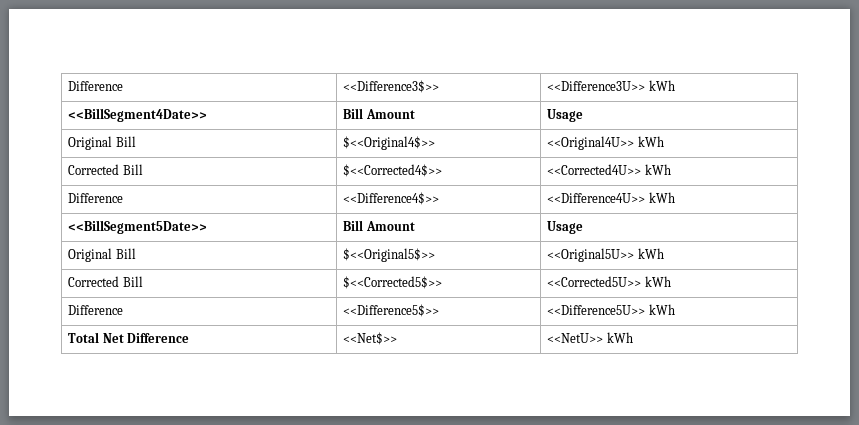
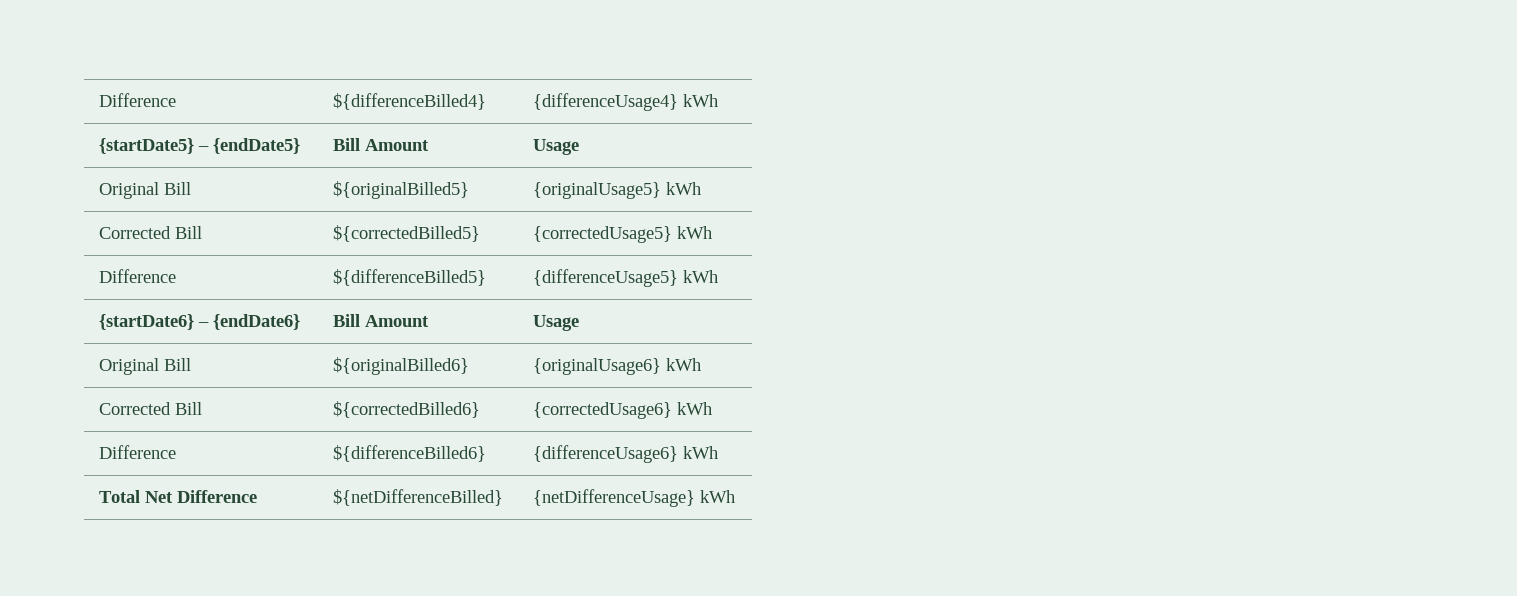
[68,81,124,91] [343,80,440,93] [547,80,675,91] [68,108,208,122] [343,108,415,119] [547,109,584,122] [68,136,136,150] [343,136,436,150] [547,136,664,150] [68,164,143,175] [343,164,443,177] [547,164,671,175] [68,193,124,203] [343,192,440,205] [547,192,675,203] [68,220,208,234] [343,220,415,231] [547,221,584,234] [68,248,136,262] [343,248,436,262] [547,248,664,262] [68,276,143,287] [343,276,443,289] [547,276,671,287] [68,305,124,315] [343,304,440,317] [547,305,646,315] Difference | <<Difference3$>> | <<Difference3U>> kWh // <<BillSegment4Date>> | Bill Amount | Usage // Original Bill | $<<Original4$>> | <<Original4U>> kWh // Corrected Bill | $<<Corrected4$>> | <<Corrected4U>> kWh // Difference | <<Difference4$>> | <<Difference4U>> kWh // <<BillSegment5Date>> | Bill Amount | Usage // Original Bill | $<<Original5$>> | <<Original5U>> kWh // Corrected Bill | $<<Corrected5$>> | <<Corrected5U>> kWh // Difference | <<Difference5$>> | <<Difference5U>> -> [98,93,176,107] [332,93,486,110] [532,93,718,111] [98,138,300,154] [332,138,429,151] [532,139,579,155] [98,182,191,199] [332,181,469,199] [532,182,701,199] [98,226,202,239] [332,225,480,242] [532,226,712,243] [98,269,176,283] [332,269,486,286] [532,269,718,287] [98,314,300,330] [332,314,429,327] [532,315,579,331] [98,358,191,375] [332,357,469,375] [532,358,701,375] [98,402,202,415] [332,401,480,418] [532,402,712,419] [98,445,176,459] [332,445,486,462] [532,445,678,463] Difference | ${differenceBilled4} | {differenceUsage4} kWh // {startDate5} – {endDate5} | Bill Amount | Usage // Original Bill | ${originalBilled5} | {originalUsage5} kWh // Corrected Bill | ${correctedBilled5} | {correctedUsage5} kWh // Difference | ${differenceBilled5} | {differenceUsage5} kWh // {startDate6} – {endDate6} | Bill Amount | Usage // Original Bill | ${originalBilled6} | {originalUsage6} kWh // Corrected Bill | ${correctedBilled6} | {correctedUsage6} kWh // Difference | ${differenceBilled6} | {differenceUsage6}
[343,332,398,345] [547,333,604,343] <<Net$>> | <<NetU>> -> [332,489,503,506] [532,489,695,507] ${netDifferenceBilled} | {netDifferenceUsage}

